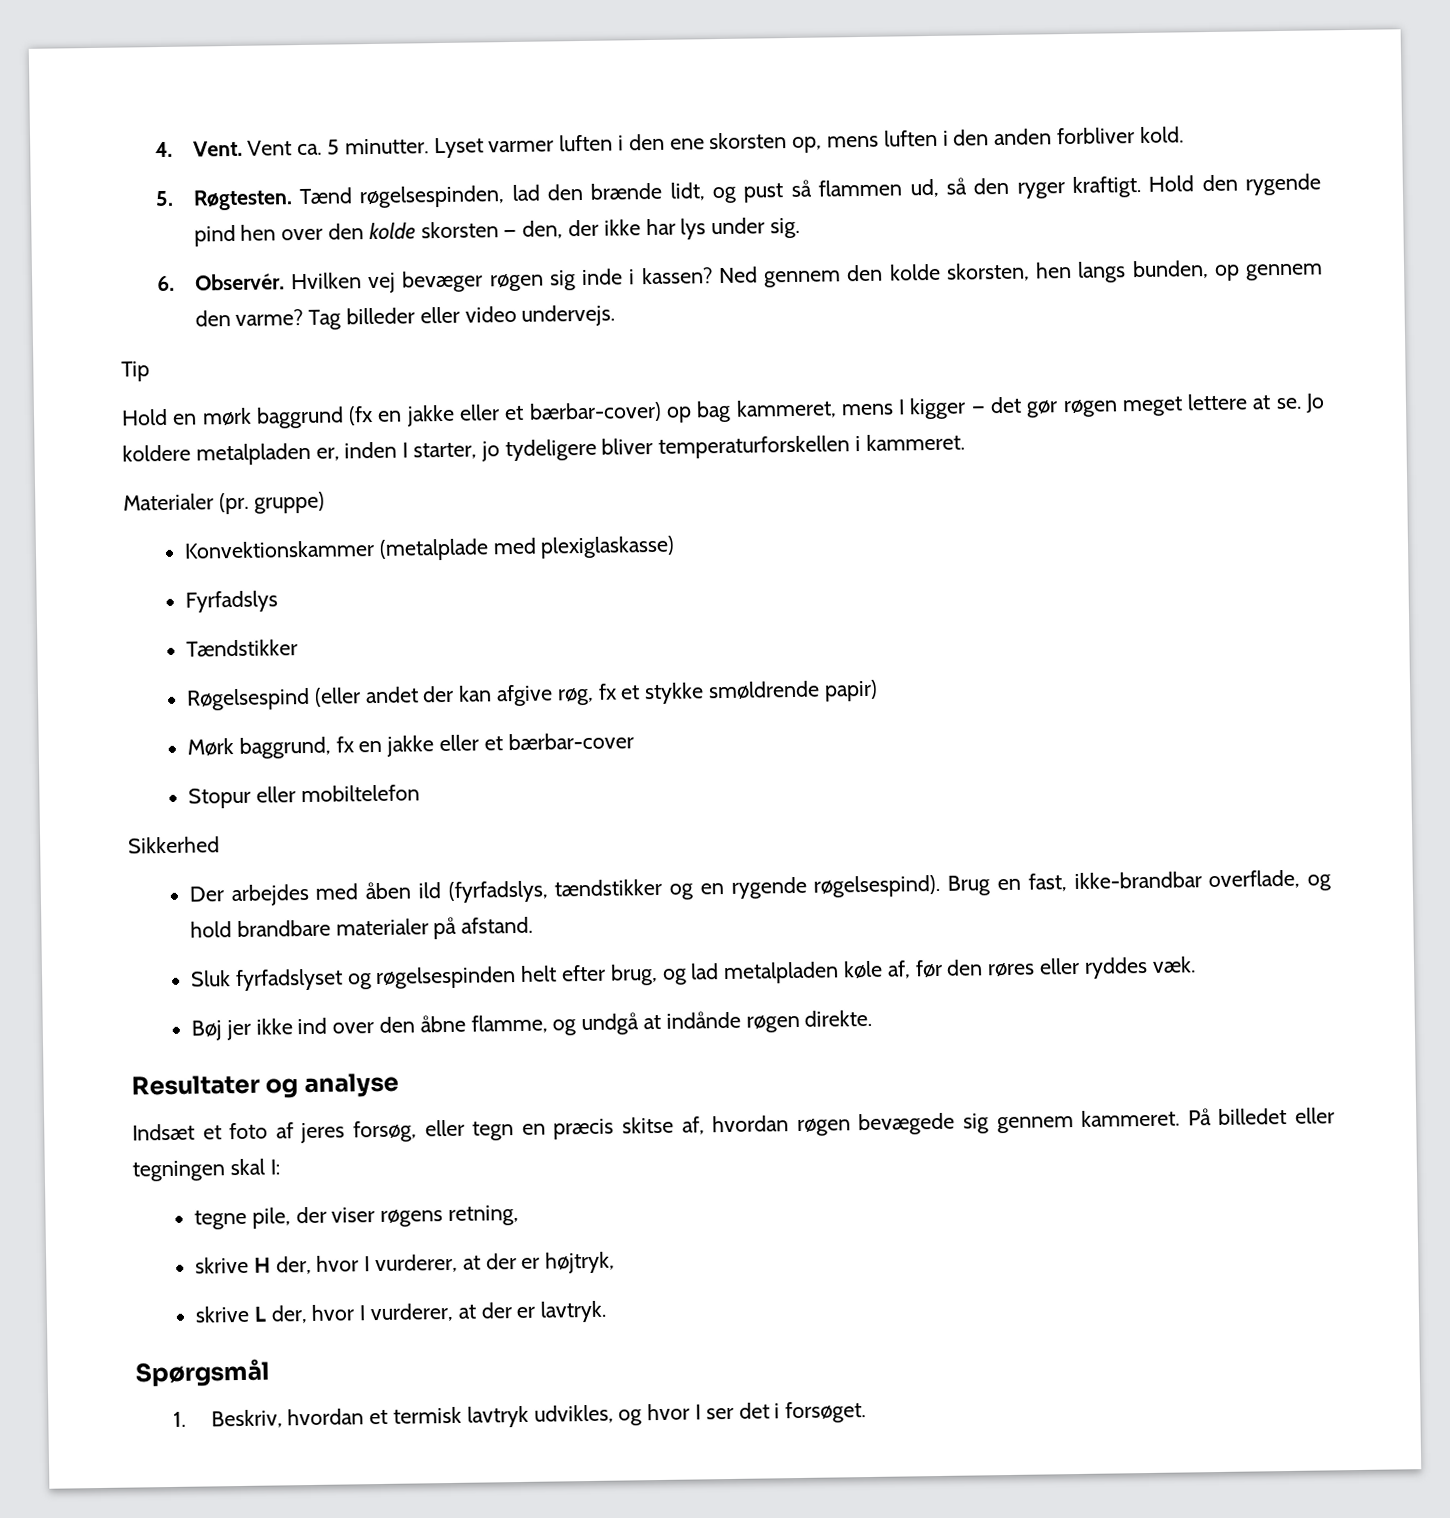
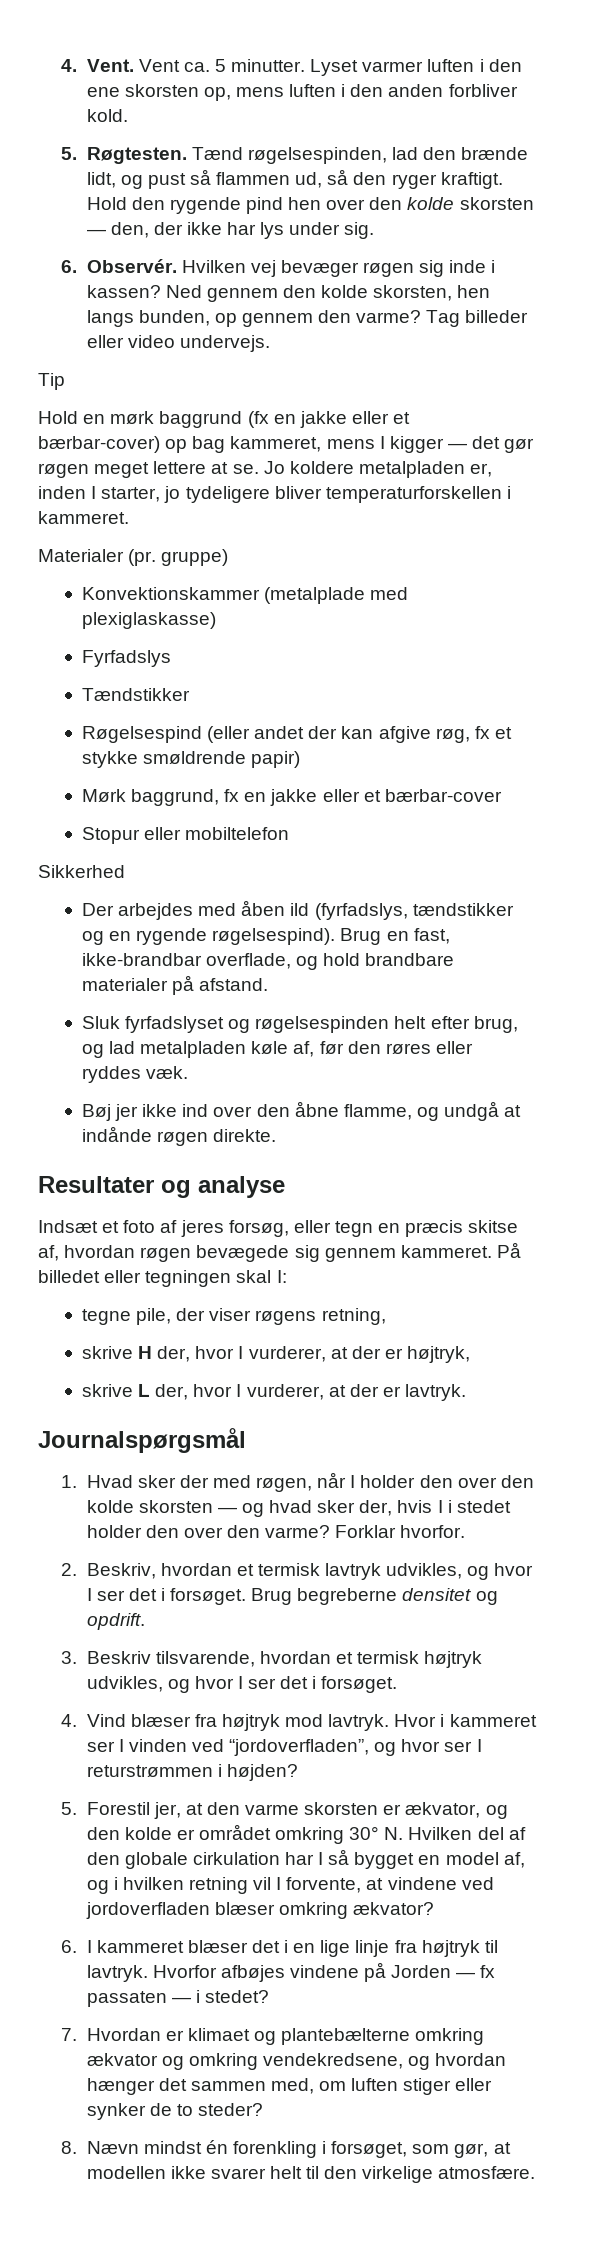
[135,1358,270,1388] [173,1411,187,1427] Spørgsmål // 1. -> [38,1428,246,1453] [61,1472,534,1492] [86,1500,511,1517] [86,1525,466,1538] [61,1563,78,1576] Journalspørgsmål // 1. Hvad sker der med røgen, når I holder den over den kolde skorsten — og hvad sker der, hvis I i stedet holder den over den varme? Forklar hvorfor. // 2.
(867, 1412) none -> [251,1588,498,1605] [86,1613,145,1630] [61,1651,483,1668] [86,1676,398,1693] [61,1714,537,1731] [86,1739,482,1756] [86,1764,298,1781] [61,1802,508,1819] [86,1824,526,1844] [86,1849,525,1869] [86,1877,494,1894] [85,1902,434,1919] [61,1940,498,1957] [86,1962,496,1982] [86,1990,269,2007] [61,2028,485,2045] [86,2053,507,2070] [86,2078,493,2095] [86,2103,263,2120] [61,2140,511,2158] [86,2166,536,2183] Brug begreberne densitet og opdrift. // 3. Beskriv tilsvarende, hvordan et termisk højtryk udvikles, og hvor I ser det i forsøget. // 4. Vind blæser fra højtryk mod lavtryk. Hvor i kammeret ser I vinden ved “jordoverfladen”, og hvor ser I returstrømmen i højden? // 5. Forestil jer, at den varme skorsten er ækvator, og den kolde er området omkring 30° N. Hvilken del af den globale cirkulation har I så bygget en model af, og i hvilken retning vil I forvente, at vindene ved jordoverfladen blæser omkring ækvator? // 6. I kammeret blæser det i en lige linje fra højtryk til lavtryk. Hvorfor afbøjes vindene på Jorden — fx passaten — i stedet? // 7. Hvordan er klimaet og plantebælterne omkring ækvator og omkring vendekredsene, og hvordan hænger det sammen med, om luften stiger eller synker de to steder? // 8. Nævn mindst én forenkling i forsøget, som gør, at modellen ikke svarer helt til den virkelige atmosfære.

